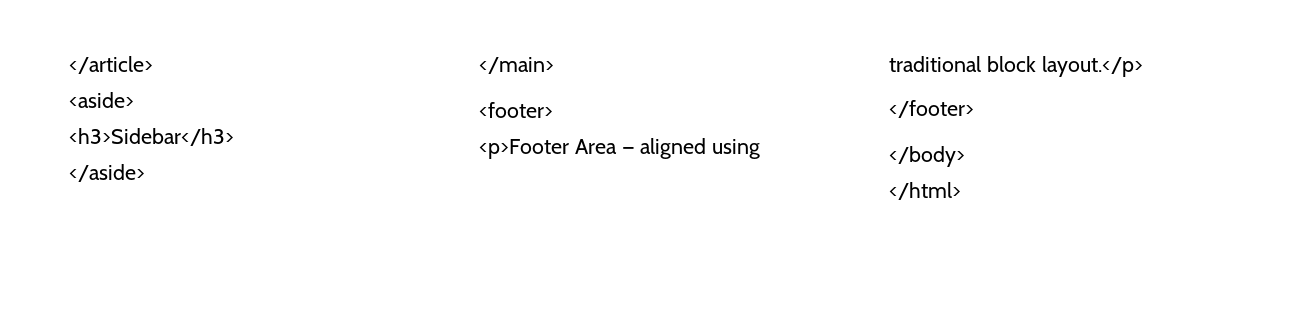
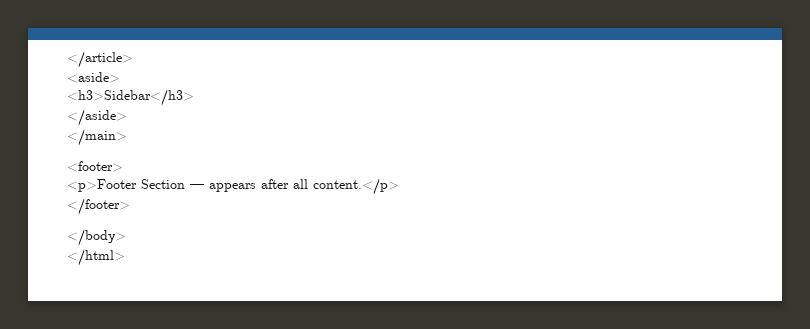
[574,138,761,159] [889,56,1143,77] Area — aligned using traditional block layout.</p> -> [141,178,399,195] Section — appears after all content.</p>

